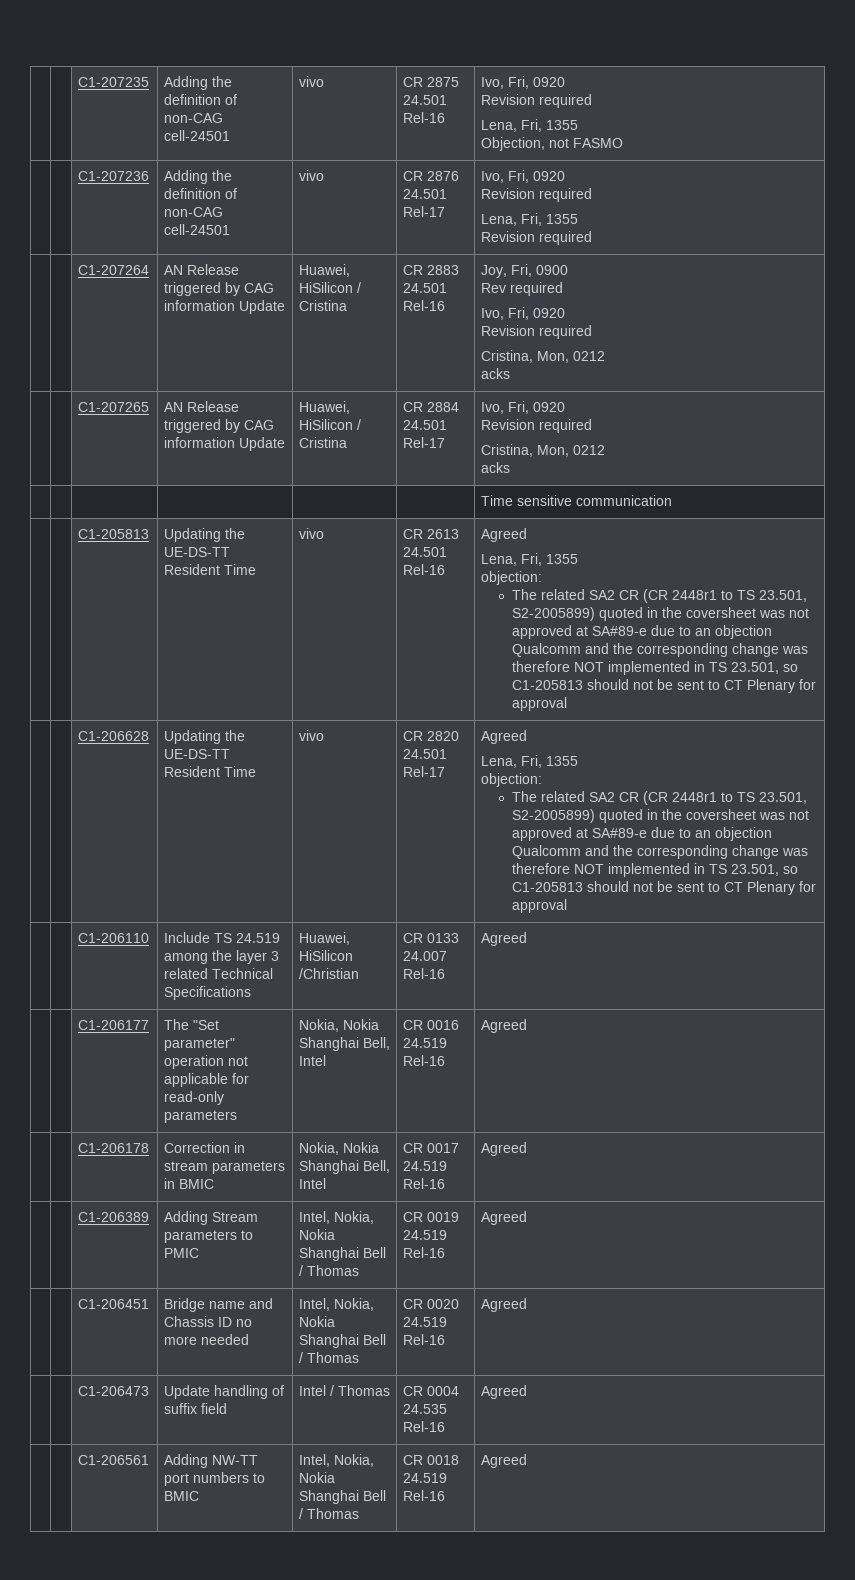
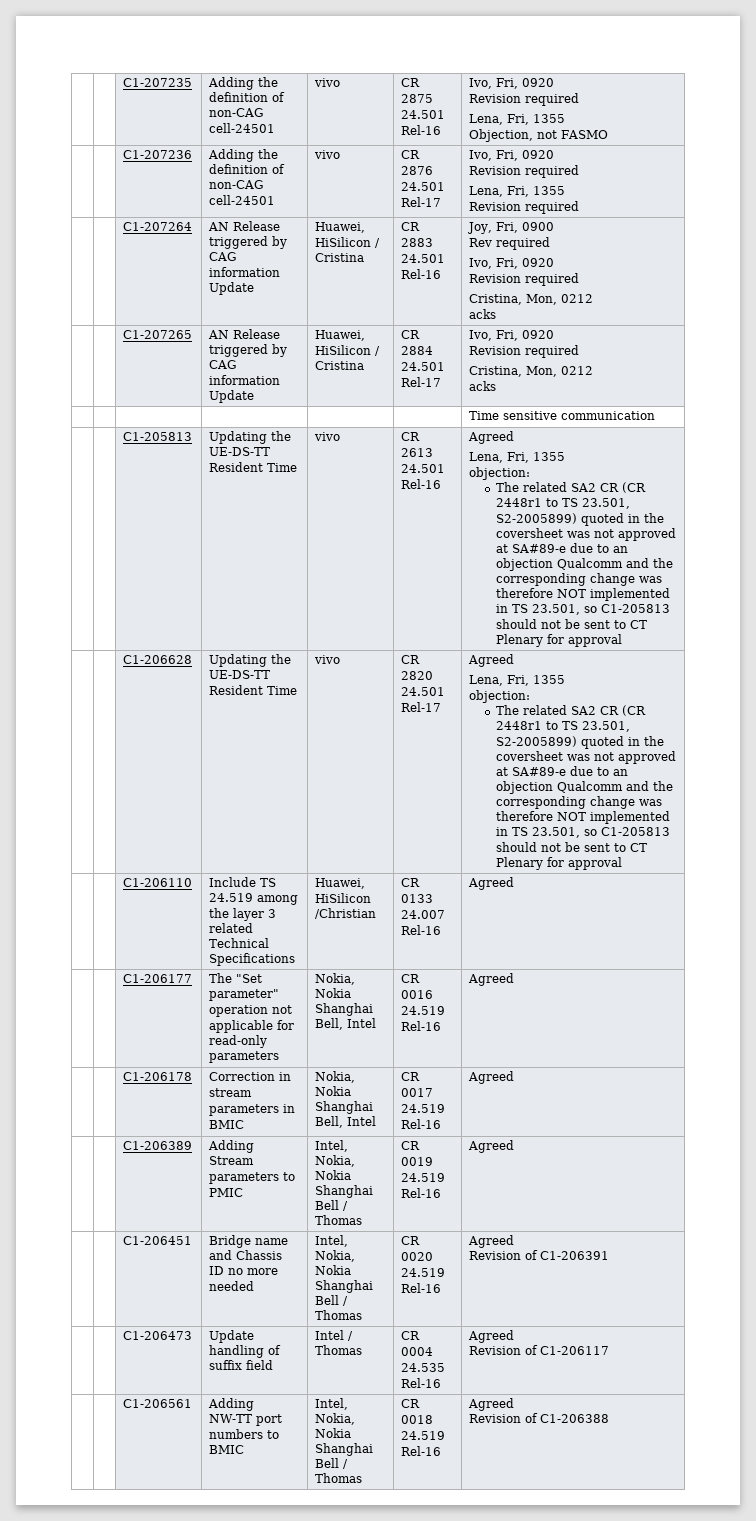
(527, 1305) none -> [469,1250,610,1260] // Revision of C1-206391
(527, 1392) none -> [469,1345,610,1355] // Revision of C1-206117
(527, 1461) none -> [469,1413,610,1423] // Revision of C1-206388

